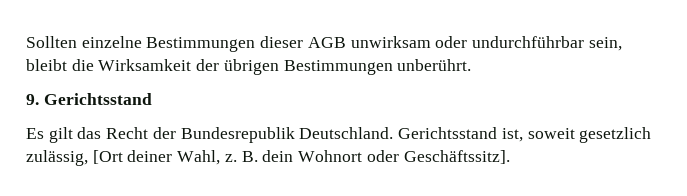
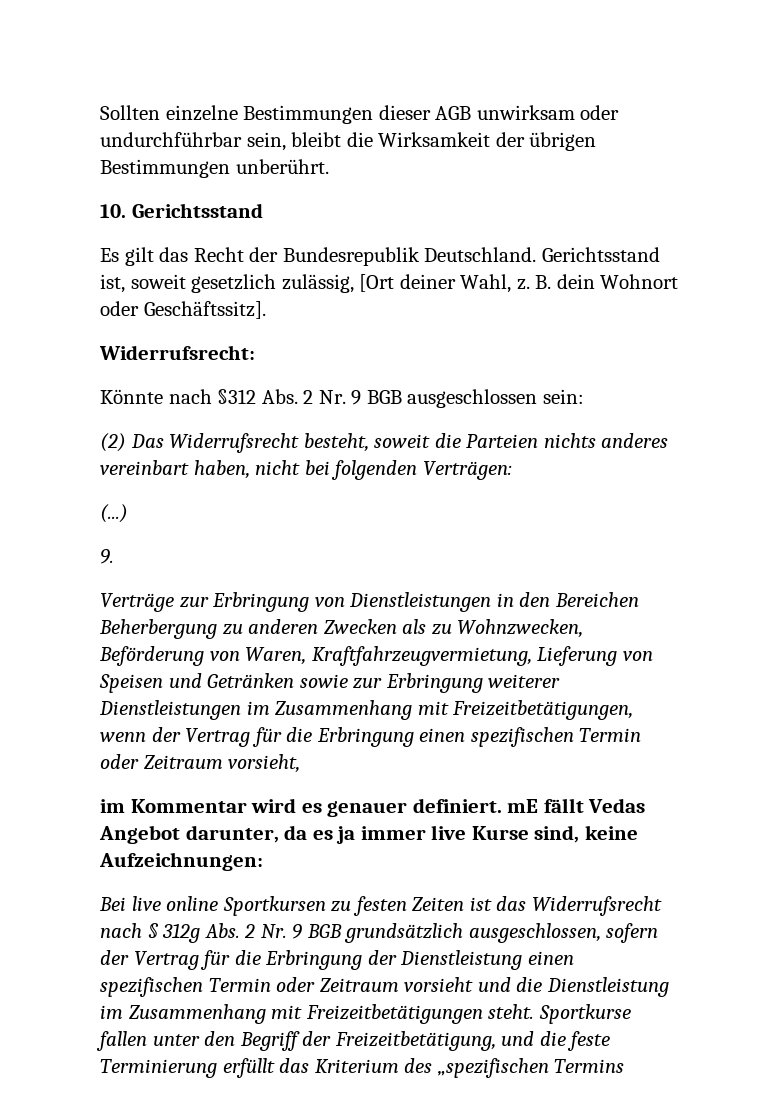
[26,94,39,105] 9. -> [100,204,126,218] 10.
(510, 157) none -> [99,345,255,360] [100,389,584,408] [100,433,669,453] [100,460,512,480] [100,504,128,523] [100,549,114,564] [100,592,639,612] [99,619,584,639] [99,646,653,666] [99,673,561,693] [99,700,634,720] [100,727,642,747] [100,754,301,773] [100,798,646,817] [99,825,638,844] [99,852,263,871] [99,896,662,916] [100,923,659,943] [100,950,574,970] [100,977,669,997] [100,1004,631,1024] [96,1031,611,1051] [100,1058,625,1078] // Widerrufsrecht: // Könnte nach §312 Abs. 2 Nr. 9 BGB ausgeschlossen sein: // (2) Das Widerrufsrecht besteht, soweit die Parteien nichts anderes vereinbart haben, nicht bei folgenden Verträgen: // (...) // 9. // Verträge zur Erbringung von Dienstleistungen in den Bereichen Beherbergung zu anderen Zwecken als zu Wohnzwecken, Beförderung von Waren, Kraftfahrzeugvermietung, Lieferung von Speisen und Getränken sowie zur Erbringung weiterer Dienstleistungen im Zusammenhang mit Freizeitbetätigungen, wenn der Vertrag für die Erbringung einen spezifischen Termin oder Zeitraum vorsieht, // im Kommentar wird es genauer definiert. mE fällt Vedas Angebot darunter, da es ja immer live Kurse sind, keine Aufzeichnungen: // Bei live online Sportkursen zu festen Zeiten ist das Widerrufsrecht nach § 312g Abs. 2 Nr. 9 BGB grundsätzlich ausgeschlossen, sofern der Vertrag für die Erbringung der Dienstleistung einen spezifischen Termin oder Zeitraum vorsieht und die Dienstleistung im Zusammenhang mit Freizeitbetätigungen steht. Sportkurse fallen unter den Begriff der Freizeitbetätigung, und die feste Terminierung erfüllt das Kriterium des „spezifischen Termins

